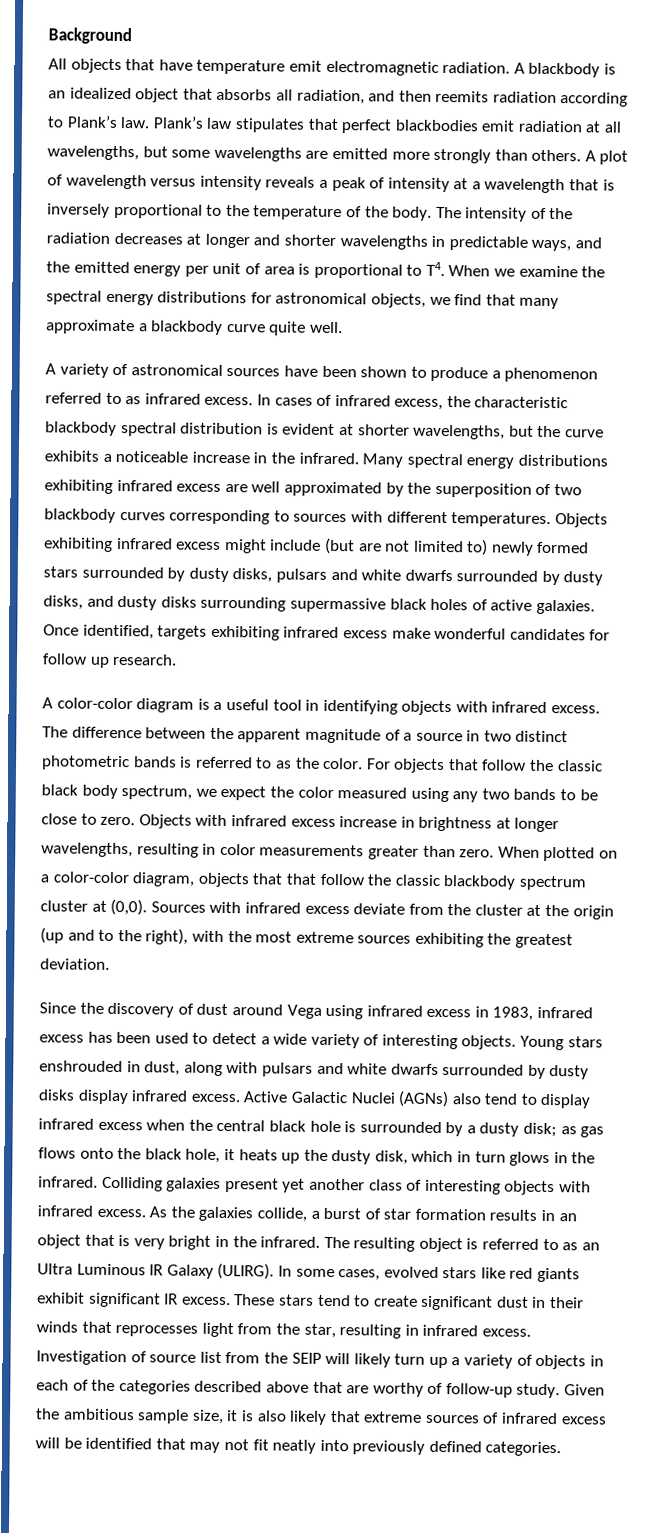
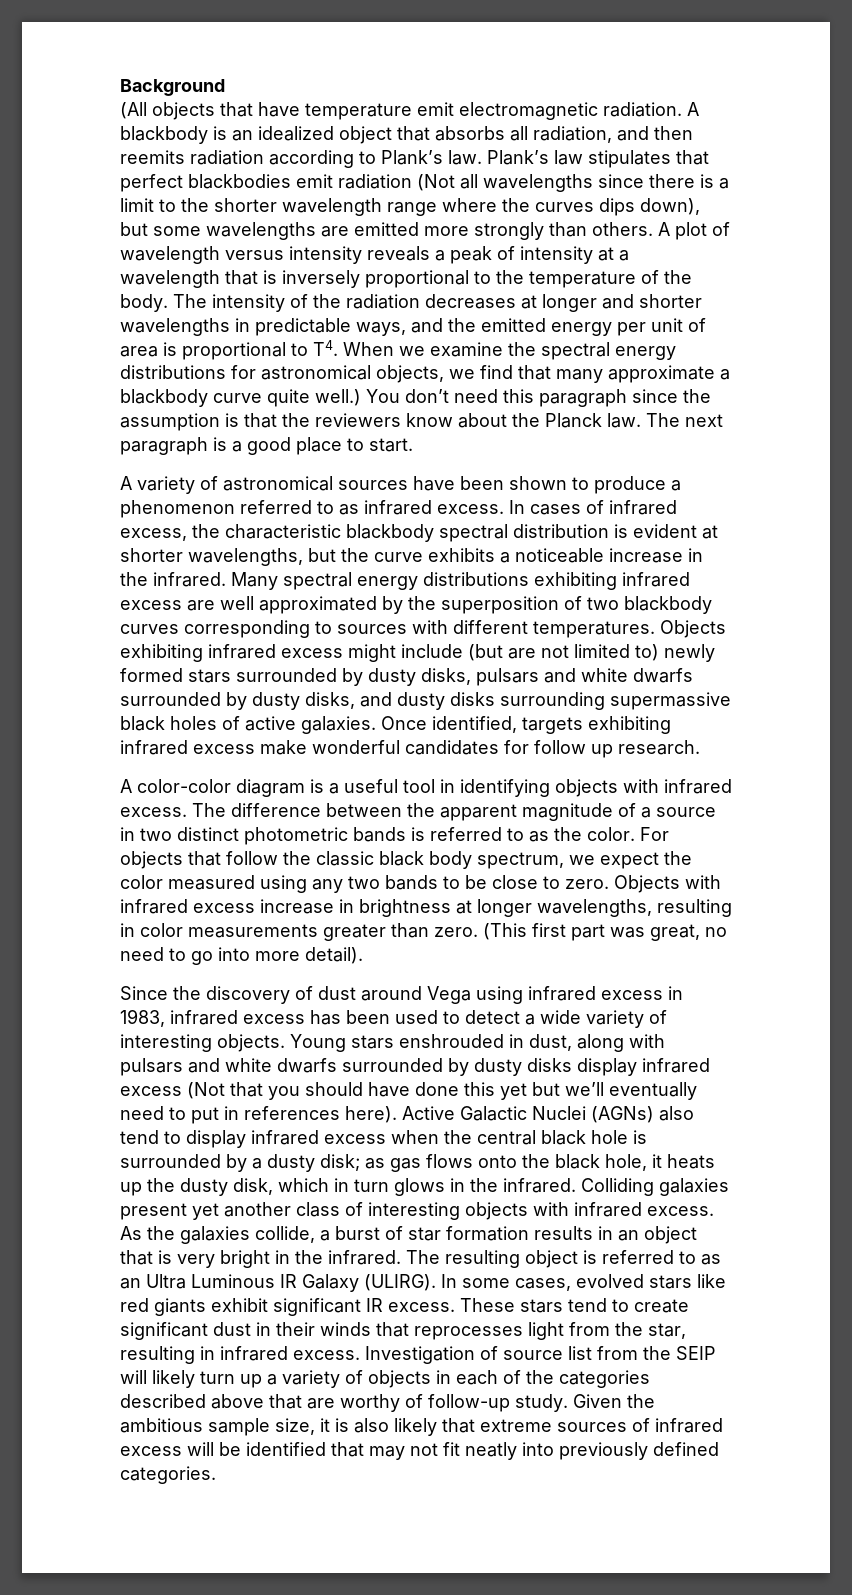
[48,58,67,70] All -> [120,102,147,119] (All
[585,121,623,133] [47,145,139,161] at all wavelengths, -> [417,174,729,192] [120,198,700,216] (Not all wavelengths since there is a limit to the shorter wavelength range where the curves dips down),
[309,321,343,334] well. -> [315,389,711,407] [120,413,723,431] [120,437,413,455] well.) You don’t need this paragraph since the assumption is that the reviewers know about the Planck law. The next paragraph is a good place to start.
[497,846,618,862] [40,871,587,891] [40,898,614,920] [40,927,574,949] [40,958,110,970] When plotted on a color-color diagram, objects that that follow the classic blackbody spectrum cluster at (0,0). Sources with infrared excess deviate from the cluster at the origin (up and to the right), with the most extreme sources exhibiting the greatest deviation. -> [483,923,727,941] [120,947,363,965] (This first part was great, no need to go into more detail).
[190,1093,240,1103] excess. -> [120,1082,697,1100] [120,1106,397,1124] excess (Not that you should have done this yet but we’ll eventually need to put in references here).

